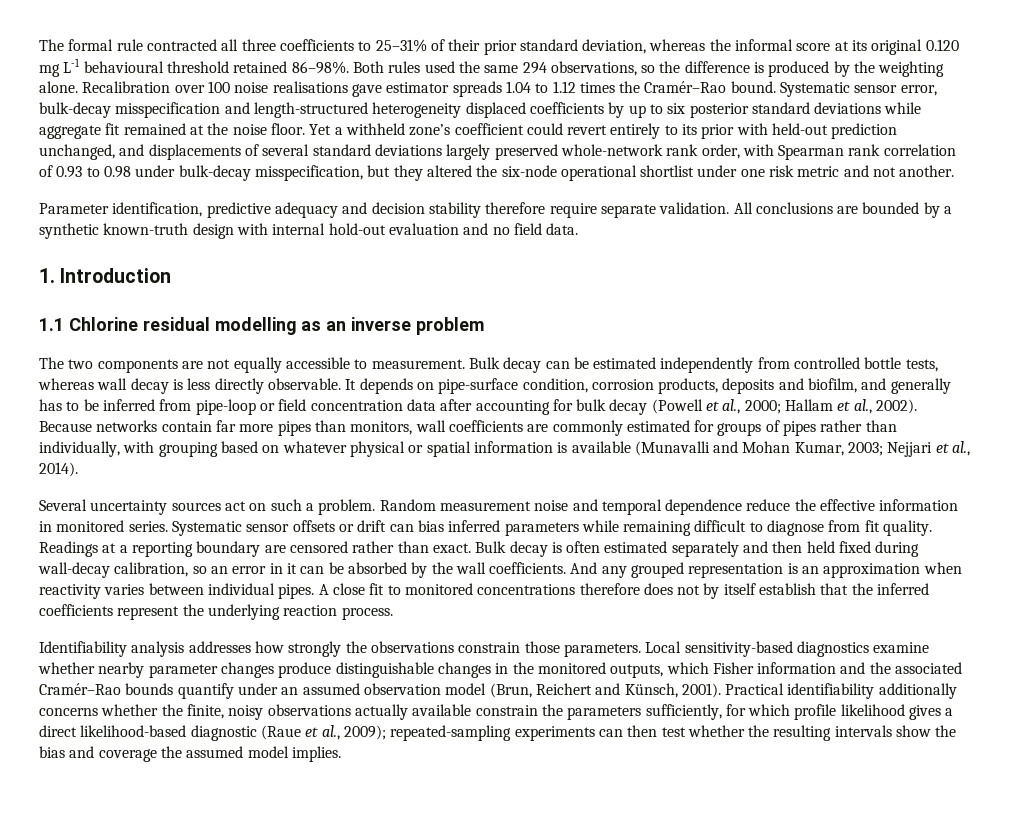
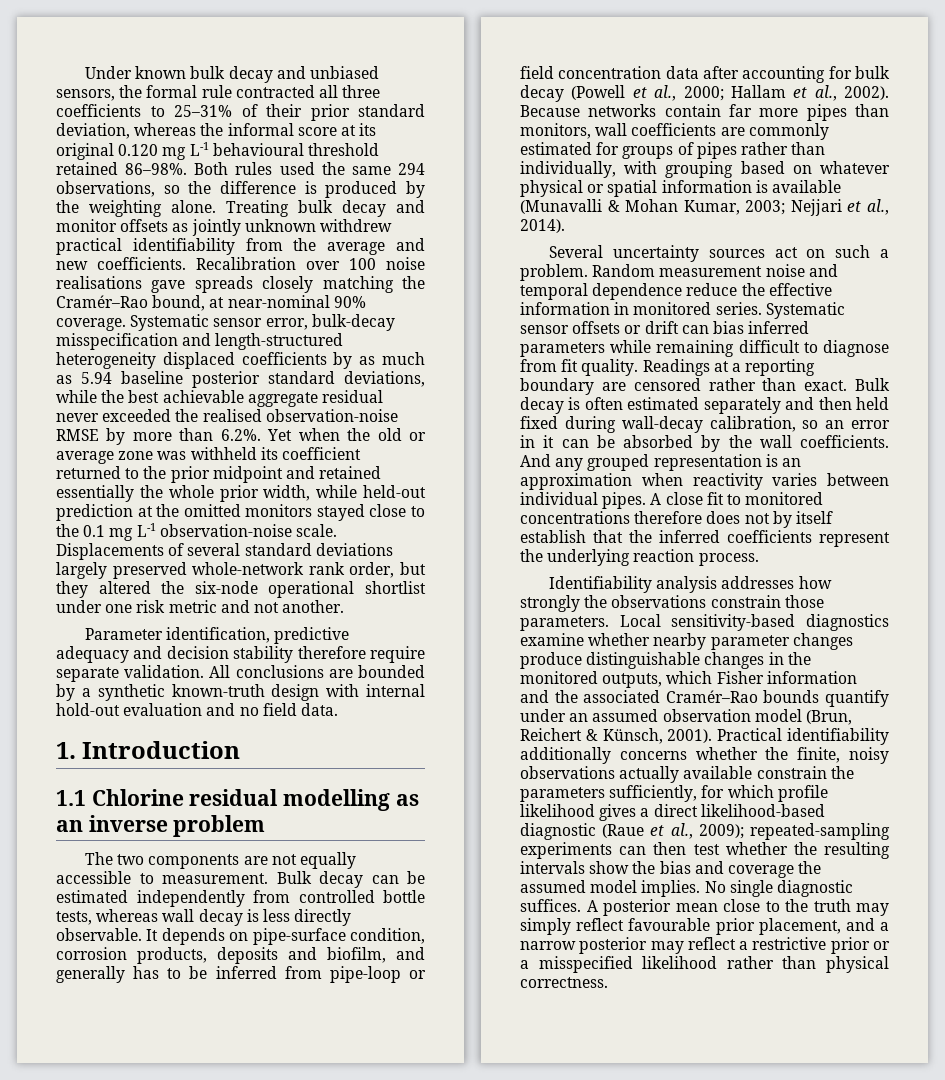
[39,39,64,51] The -> [84,66,379,83] [56,85,143,101] Under known bulk decay and unbiased sensors, the
(78, 87) none -> [226,200,425,217] [56,219,392,236] [56,238,426,255] [56,257,186,270] Treating bulk decay and monitor offsets as jointly unknown withdrew practical identifiability from the average and new coefficients.
[386,81,776,97] estimator spreads 1.04 to 1.12 times the Cramér–Rao bound. -> [194,276,425,293] [56,295,366,311] [56,318,126,331] spreads closely matching the Cramér–Rao bound, at near-nominal 90% coverage.
[628,102,922,118] [39,123,898,139] [39,144,241,160] up to six posterior standard deviations while aggregate fit remained at the noise floor. Yet a withheld zone’s coefficient could revert entirely to its prior with held-out prediction unchanged, and displacements -> [359,352,426,365] [56,371,425,388] [56,390,383,407] [56,409,398,422] [56,428,427,445] [56,447,361,464] [56,466,382,483] [56,485,426,502] [56,504,425,521] [56,523,337,541] [56,543,164,560] as much as 5.94 baseline posterior standard deviations, while the best achievable aggregate residual never exceeded the realised observation-noise RMSE by more than 6.2%. Yet when the old or average zone was withheld its coefficient returned to the prior midpoint and retained essentially the whole prior width, while held-out prediction at the omitted monitors stayed close to the 0.1 mg L-1 observation-noise scale. Displacements
[742,144,956,160] [39,165,363,181] with Spearman rank correlation of 0.93 to 0.98 under bulk-decay misspecification, -> (395, 570) none
[713,441,739,453] and -> [607,200,620,212] &
[595,683,621,695] and -> [585,729,598,741] &
(341, 754) none -> [704,880,853,897] [520,899,889,916] [520,918,889,935] [520,937,890,954] [520,956,889,973] [520,977,608,988] No single diagnostic suffices. A posterior mean close to the truth may simply reflect favourable prior placement, and a narrow posterior may reflect a restrictive prior or a misspecified likelihood rather than physical correctness.

